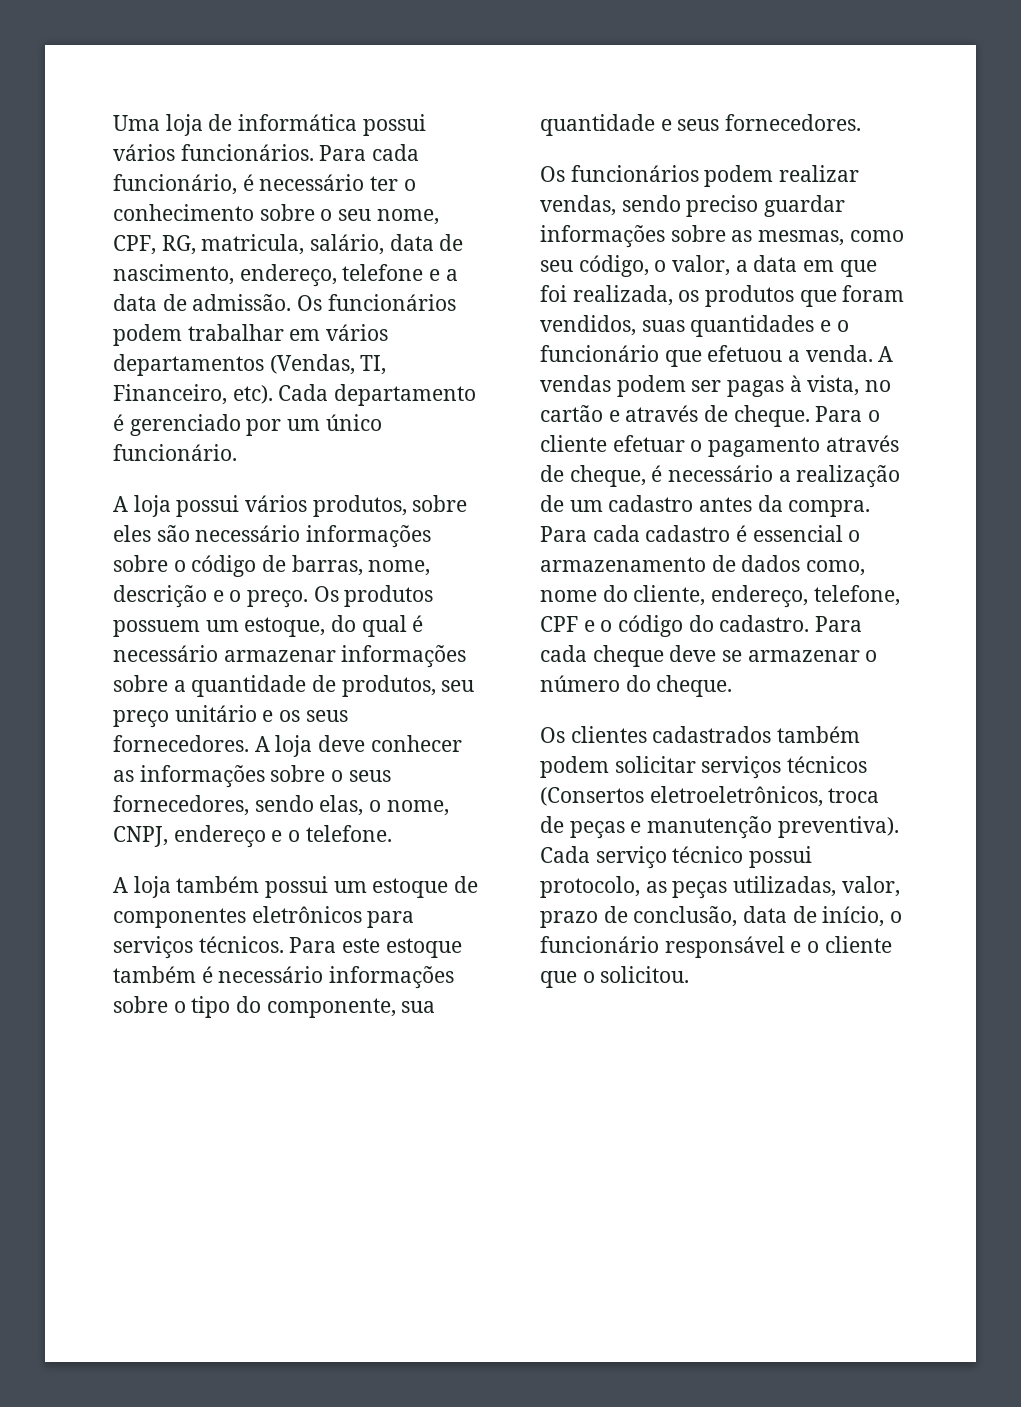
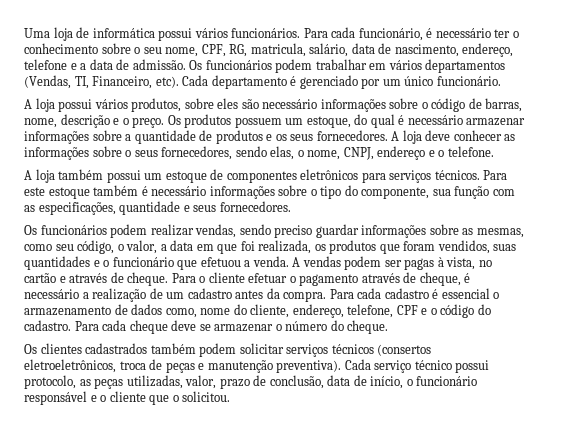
[341,675,475,697] [113,705,257,728] produtos, seu preço unitário -> [215,130,263,144] produtos
(436, 1007) none -> [454,186,515,199] [24,202,116,215] função com as especificações,
[540,787,644,806] (Consertos -> [377,344,432,356] (consertos

